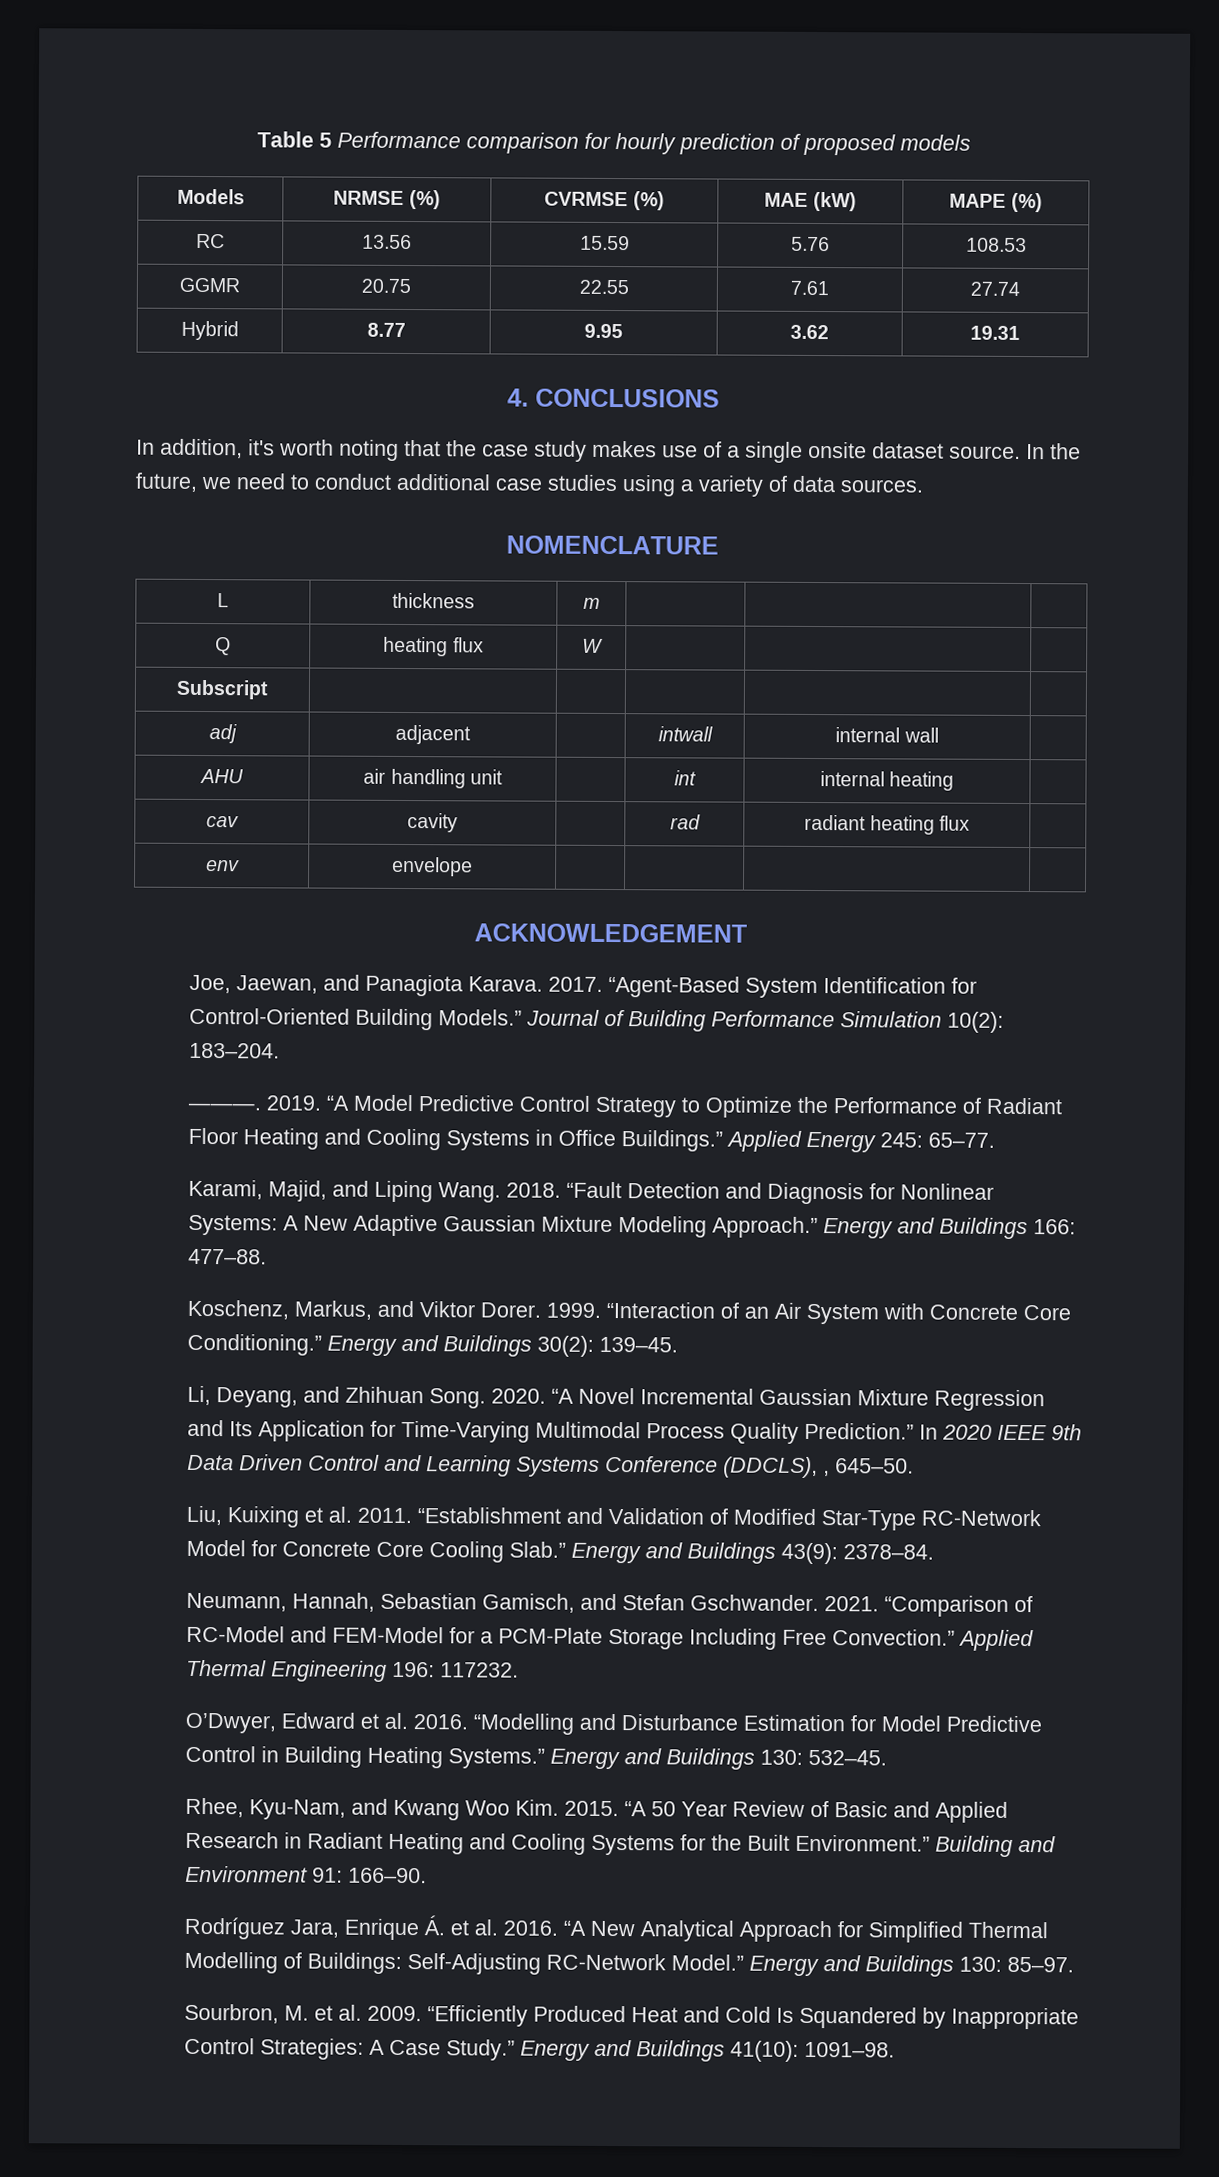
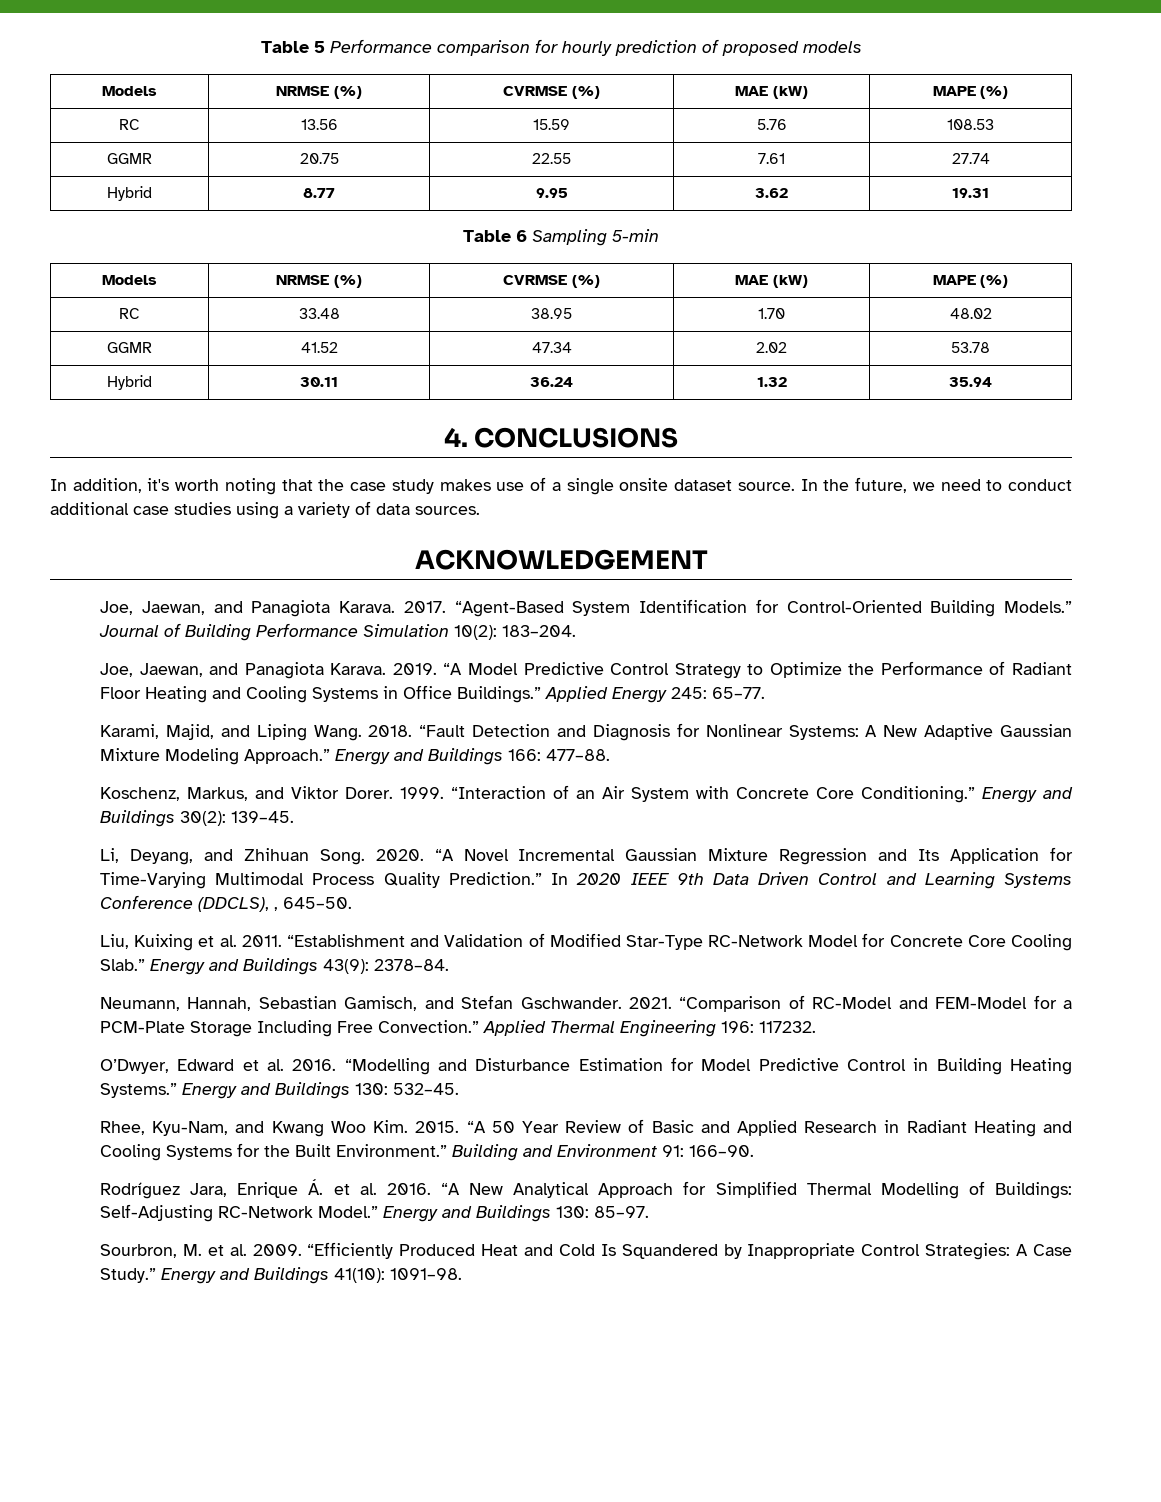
(1020, 332) none -> [463,229,659,246] [102,275,157,285] [276,275,362,288] [503,275,600,288] [735,275,808,288] [932,275,1009,288] [119,308,140,319] [298,308,340,319] [531,308,572,319] [758,308,785,319] [949,308,992,319] [107,342,152,353] [300,342,338,353] [531,342,572,353] [756,342,787,353] [951,342,990,353] [107,375,152,390] [300,377,338,387] [530,377,573,387] [756,377,787,387] [949,377,992,387] // Table 6 Sampling 5-min // Models | NRMSE (%) | CVRMSE (%) | MAE (kW) | MAPE (%) // RC | 33.48 | 38.95 | 1.70 | 48.02 // GGMR | 41.52 | 47.34 | 2.02 | 53.78 // Hybrid | 30.11 | 36.24 | 1.32 | 35.94
[505,535,719,555] [217,593,229,608] [392,592,475,609] [583,597,600,609] [215,637,231,656] [383,636,484,657] [582,638,603,653] [176,679,268,700] [208,724,237,744] [395,724,471,745] [657,726,713,742] [835,727,939,743] [200,768,244,784] [363,768,503,789] [674,770,697,786] [819,771,955,791] [206,816,239,828] [407,813,458,833] [669,814,701,830] [804,814,970,835] [205,860,240,872] [392,856,473,877] // NOMENCLATURE // L | thickness | m | | | // Q | heating flux | W | | | // Subscript | | | | | // adj | adjacent | | intwall | internal wall | // AHU | air handling unit | | int | internal heating | // cav | cavity | | rad | radiant heating flux | // env | envelope | | | | -> (480, 510) none
[188,1102,262,1111] ———. -> [100,662,387,679] Joe, Jaewan, and Panagiota Karava.

